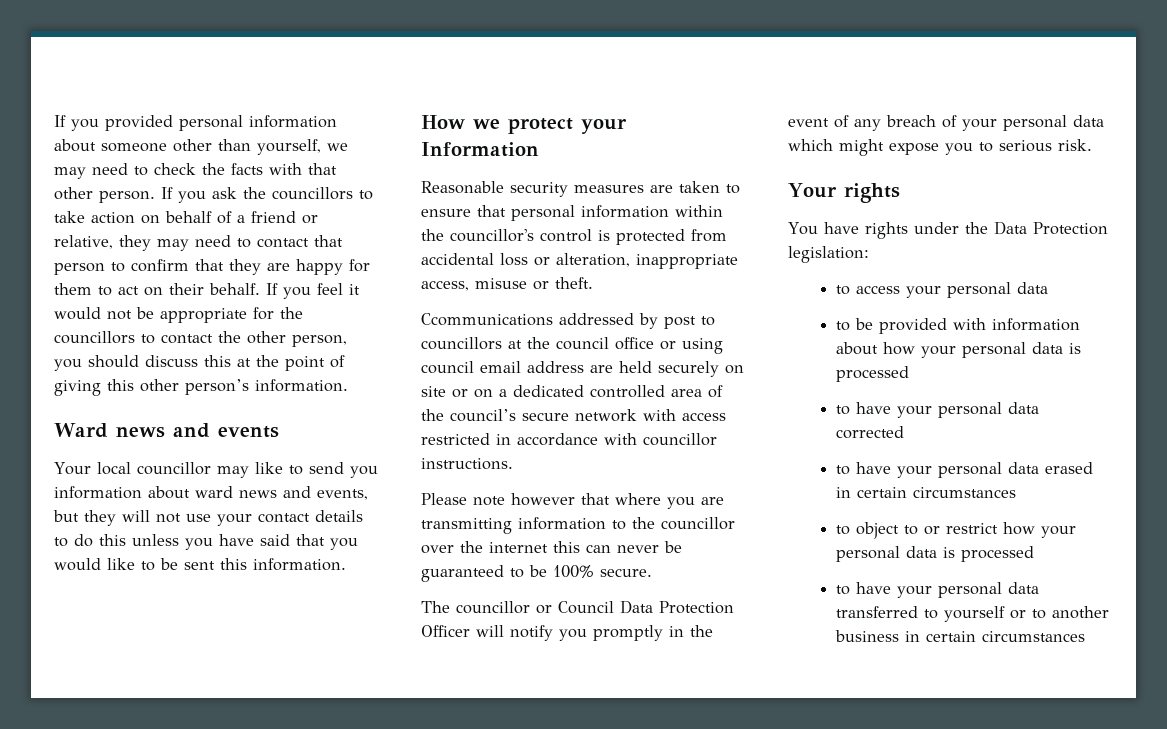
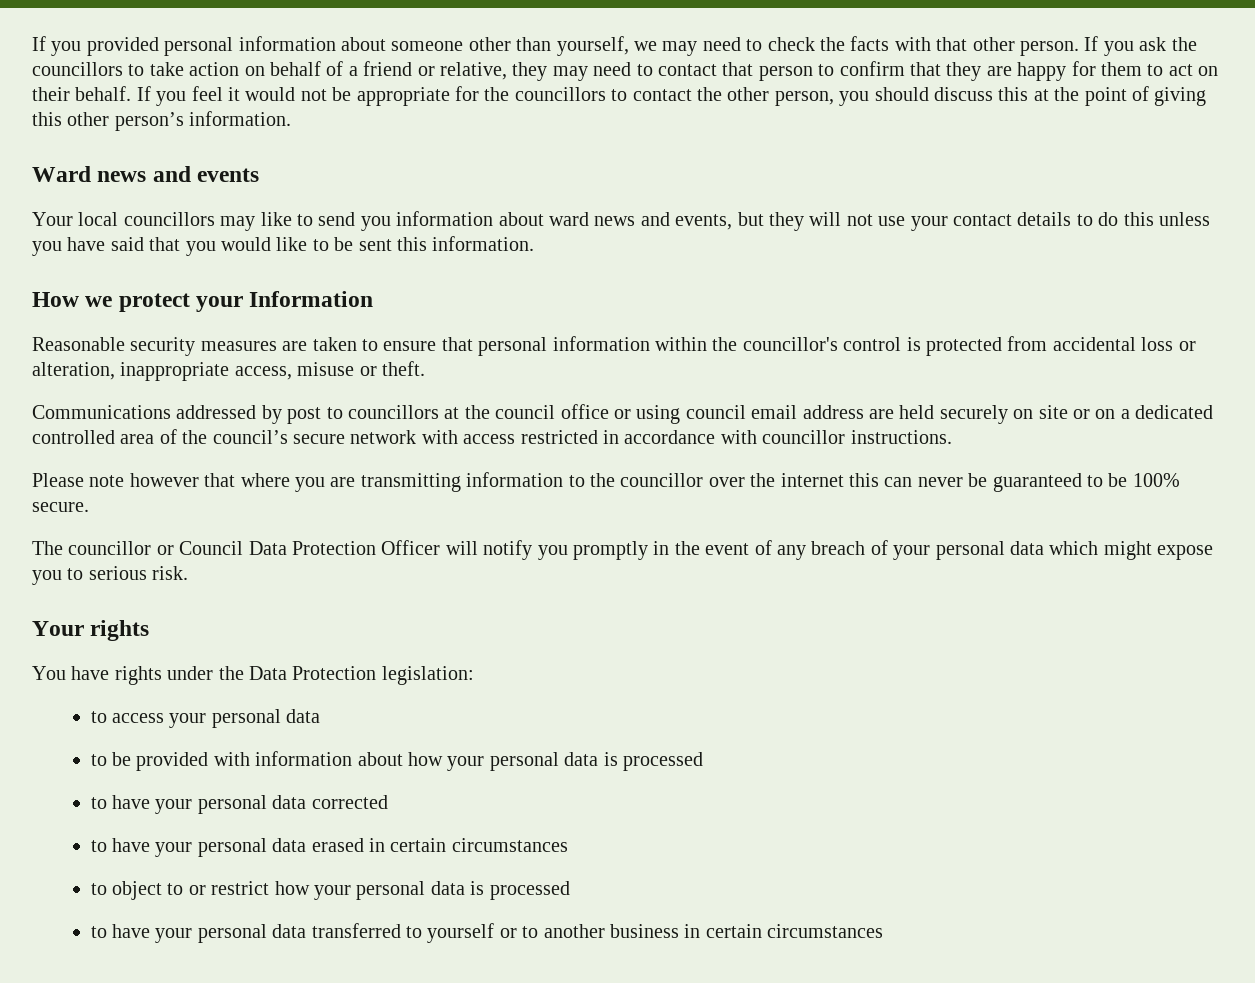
[136,462,211,475] councillor -> [123,212,215,226] councillors
[421,313,553,326] Ccommunications -> [32,405,171,419] Communications

